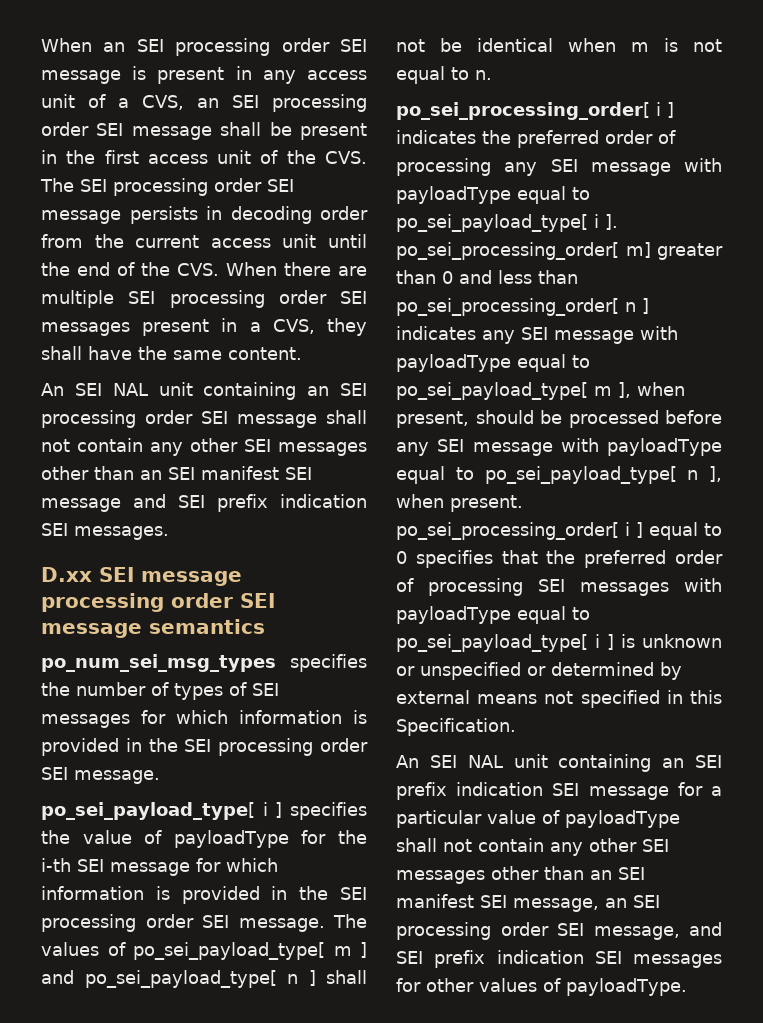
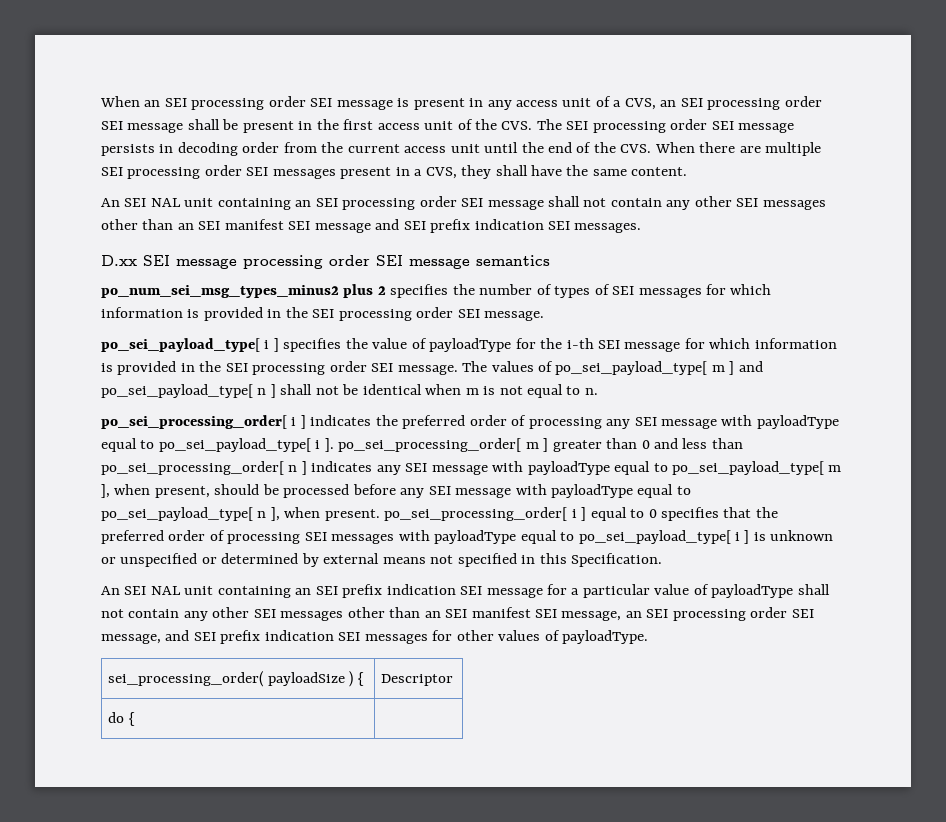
[41,654,276,672] po_num_sei_msg_types -> [101,284,386,298] po_num_sei_msg_types_minus2 plus 2
[625,242,651,258] m] -> [525,438,549,452] m ]
(687, 987) none -> [108,671,364,687] [381,674,454,686] [108,712,135,726] // sei_processing_order( payloadSize ) { | Descriptor // do { |

